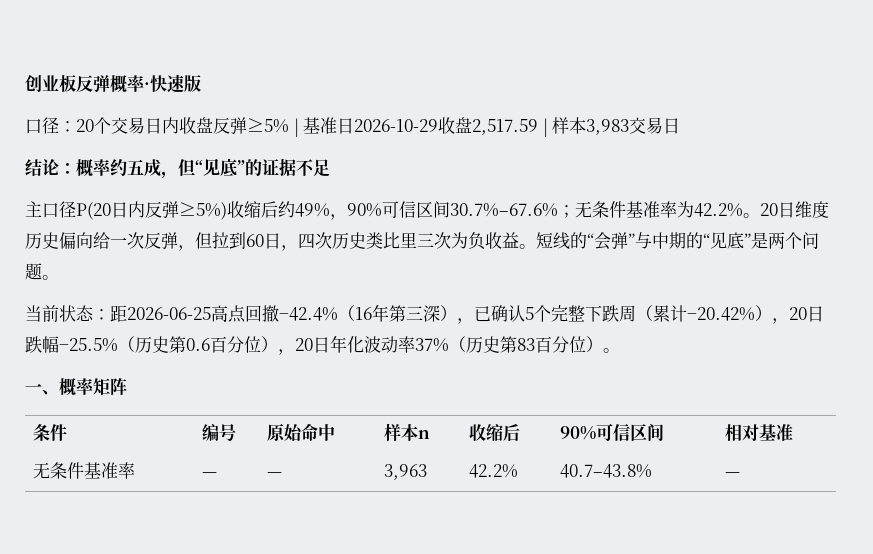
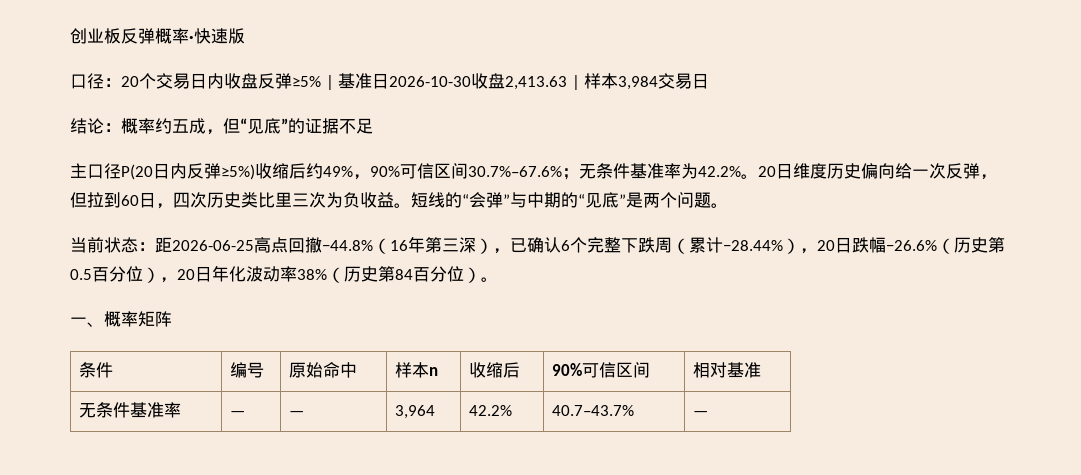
[354,117,630,137] 2026-10-29收盘2,517.59 | 样本3,983 -> [389,73,659,90] 2026-10-30收盘2,413.63 | 样本3,984
[279,307,338,321] −42.4% -> [322,240,373,251] −44.8%
[525,307,534,320] 5 -> [561,240,570,251] 6
[687,307,755,321] −20.42% -> [723,240,783,251] −28.44%
[59,336,210,353] −25.5%（历史第0.6 -> [886,237,1005,254] [70,269,92,280] −26.6%（历史第0.5
[415,336,535,353] 37%（历史第83 -> [297,266,413,283] 38%（历史第84
[383,464,427,480] 3,963 -> [395,405,436,419] 3,964
[559,464,652,478] 40.7–43.8% -> [552,405,635,416] 40.7–43.7%

